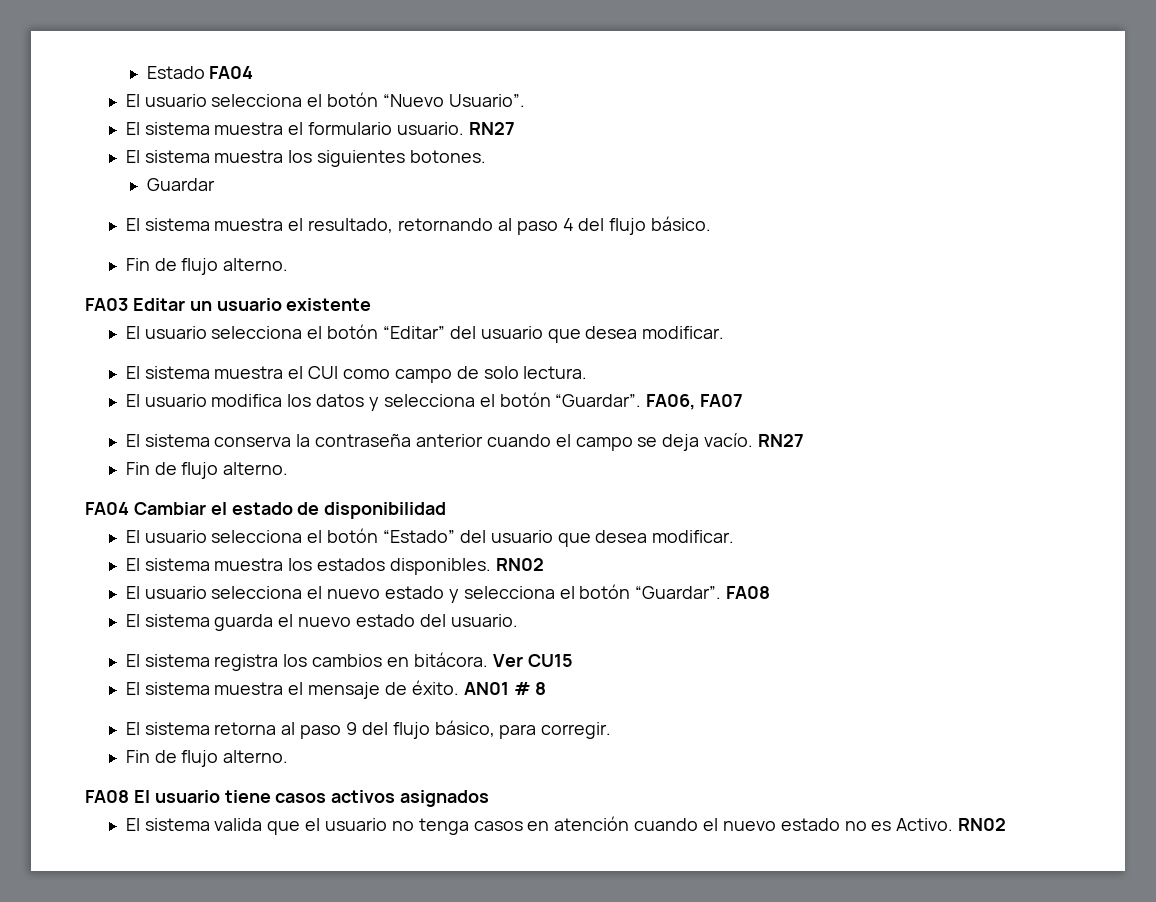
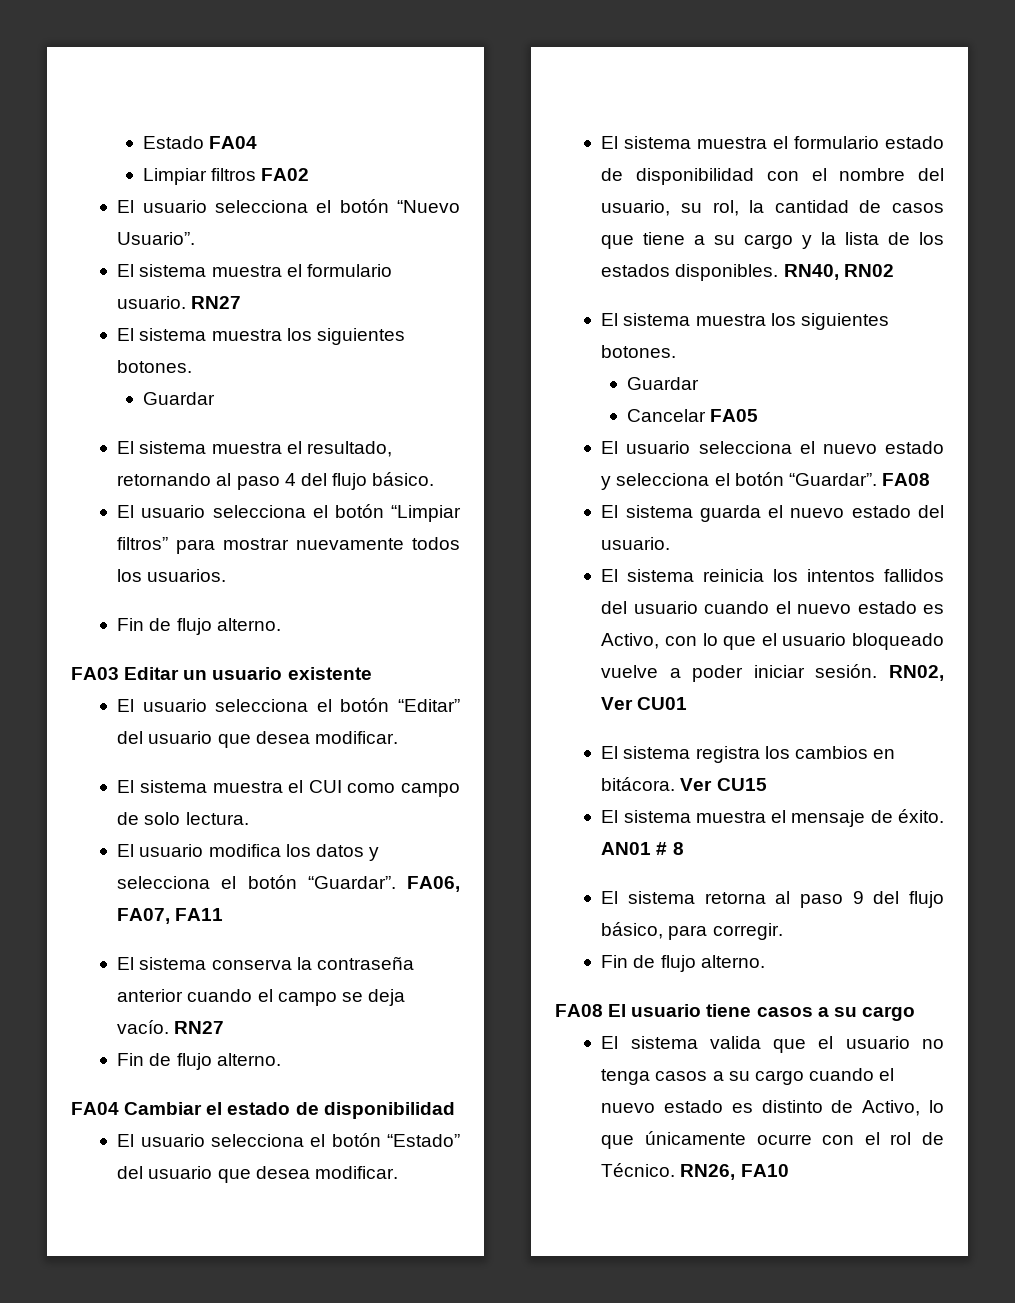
(254, 72) none -> [142,168,309,185] // Limpiar filtros FA02
(712, 223) none -> [117,504,461,522] [117,537,460,554] [117,569,227,582] // El usuario selecciona el botón “Limpiar filtros” para mostrar nuevamente todos los usuarios.
[700,394,744,407] FA07 -> [117,908,224,924] FA07, FA11
(284, 564) none -> [773,136,944,149] [601,168,944,185] [601,200,944,216] [601,232,911,249] el formulario estado de disponibilidad con el nombre del usuario, su rol, la cantidad de casos que tiene a su cargo y la lista de
[495,558,544,571] RN02 -> [783,264,894,280] [601,313,889,330] [601,345,677,358] [626,377,699,390] [626,409,758,422] RN40, RN02 // El sistema muestra los siguientes botones. // Guardar // Cancelar FA05
(518, 620) none -> [601,569,944,582] [601,601,944,614] [601,633,945,650] [601,664,944,682] [601,697,688,710] // El sistema reinicia los intentos fallidos del usuario cuando el nuevo estado es Activo, con lo que el usuario bloqueado vuelve a poder iniciar sesión. RN02, Ver CU01
[331,790,490,807] activos asignados -> [817,1006,915,1021] a su cargo
[527,816,1007,831] en atención cuando el nuevo estado no es Activo. RN02 -> [712,1068,895,1085] [601,1100,944,1116] [601,1131,944,1149] [601,1163,789,1180] a su cargo cuando el nuevo estado es distinto de Activo, lo que únicamente ocurre con el rol de Técnico. RN26, FA10

